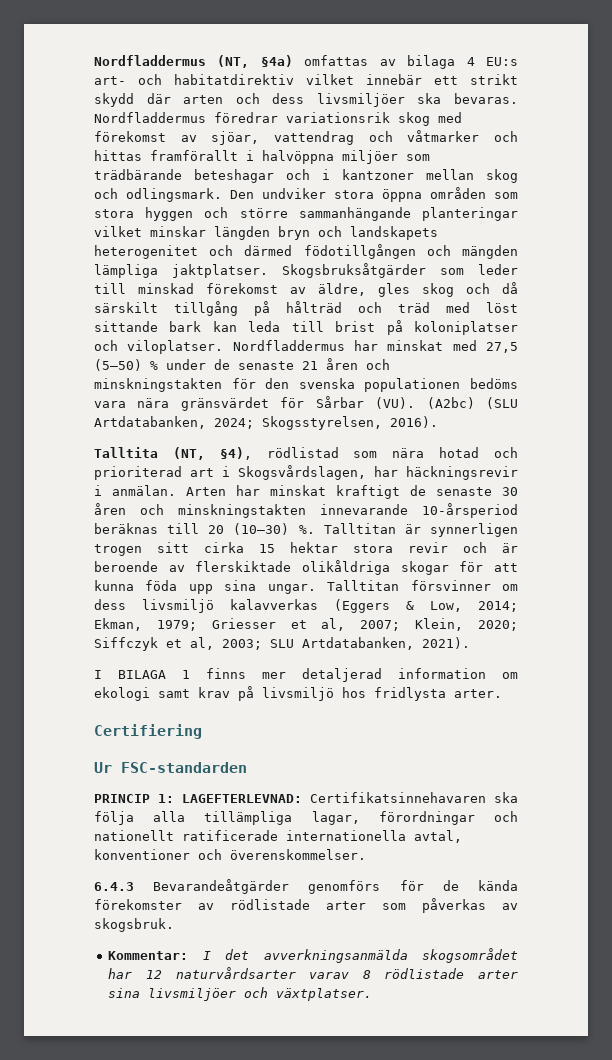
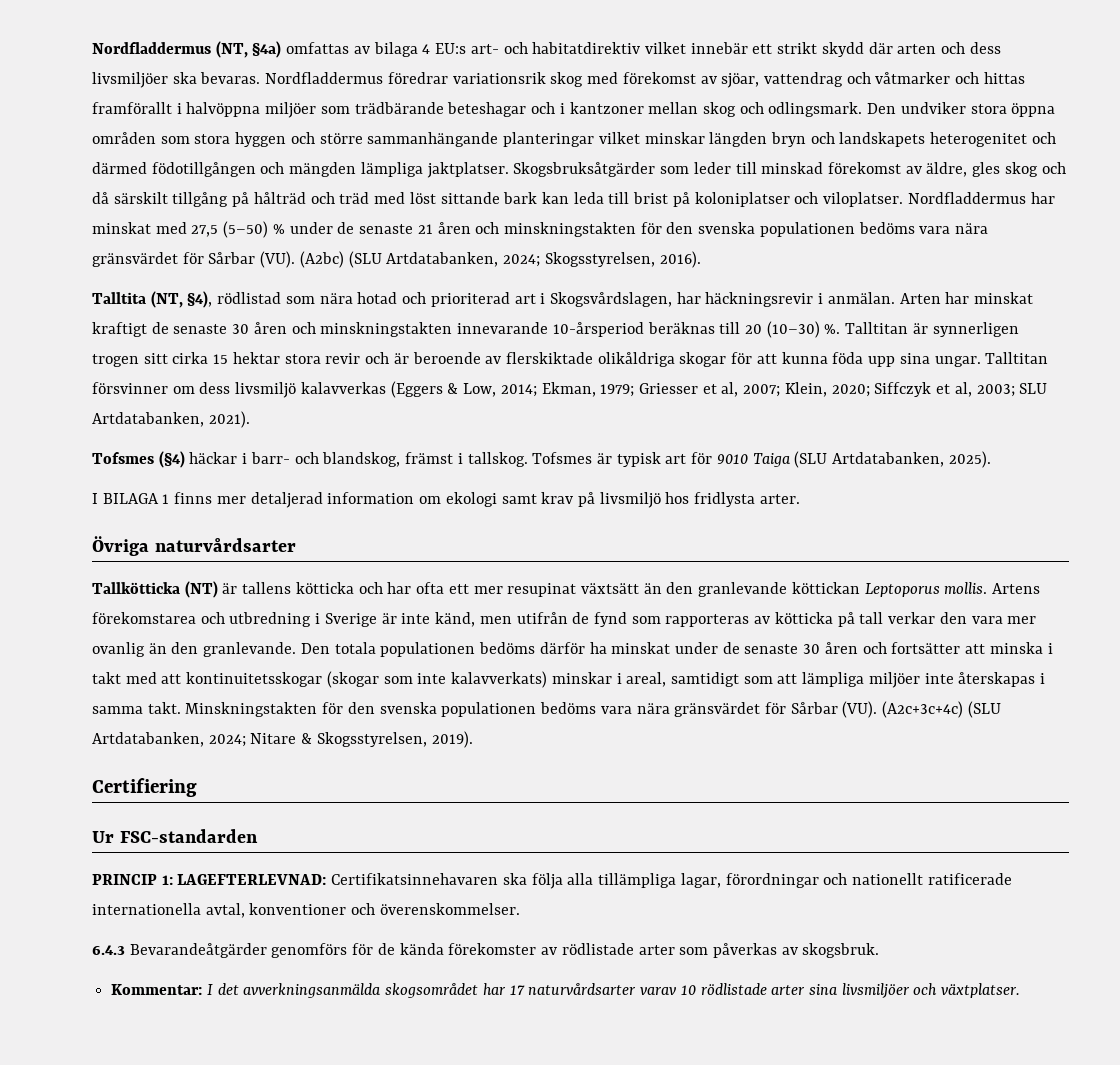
(470, 643) none -> [92,451,991,468] // Tofsmes (§4) häckar i barr- och blandskog, främst i tallskog. Tofsmes är typisk art för 9010 Taiga (SLU Artdatabanken, 2025).
(502, 693) none -> [92,536,296,556] [92,581,1041,598] [92,612,1037,627] [92,642,1053,657] [92,671,1046,688] [92,701,1001,718] [92,731,473,748] // Övriga naturvårdsarter // Tallkötticka (NT) är tallens kötticka och har ofta ett mer resupinat växtsätt än den granlevande köttickan Leptoporus mollis. Artens förekomstarea och utbredning i Sverige är inte känd, men utifrån de fynd som rapporteras av kötticka på tall verkar den vara mer ovanlig än den granlevande. Den totala populationen bedöms därför ha minskat under de senaste 30 åren och fortsätter att minska i takt med att kontinuitetsskogar (skogar som inte kalavverkats) minskar i areal, samtidigt som att lämpliga miljöer inte återskapas i samma takt. Minskningstakten för den svenska populationen bedöms vara nära gränsvärdet för Sårbar (VU). (A2c+3c+4c) (SLU Artdatabanken, 2024; Nitare & Skogsstyrelsen, 2019).
[145,970,162,979] 12 -> [509,985,525,995] 17
[362,970,371,979] 8 -> [680,985,696,995] 10

